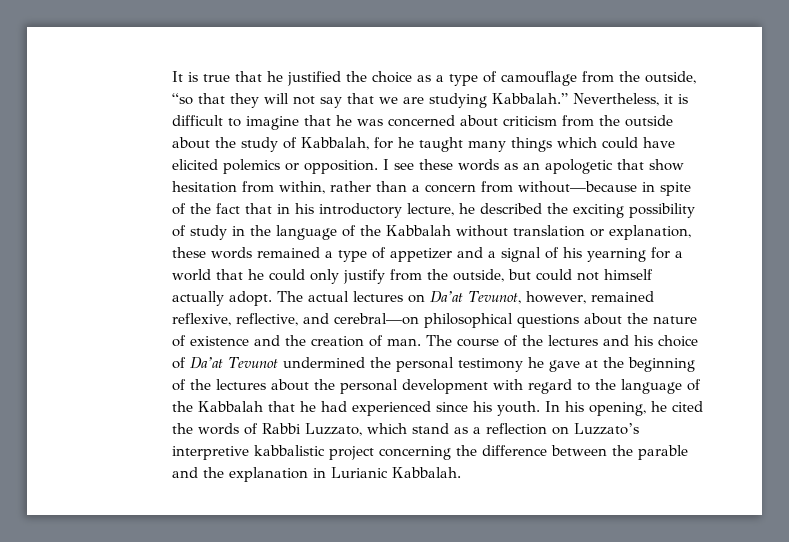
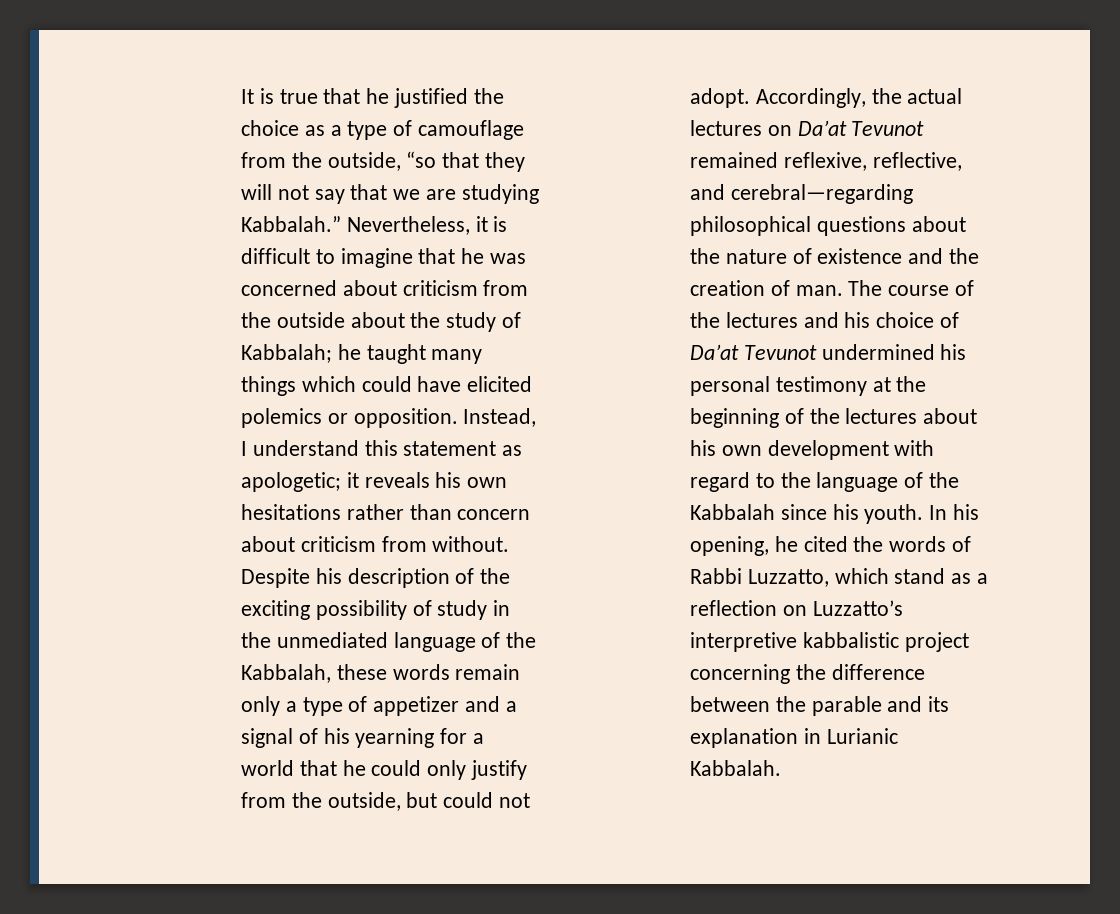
[300,137,393,150] Kabbalah, for -> [240,344,332,363] Kabbalah;
[382,159,684,174] [171,181,691,196] [171,203,542,218] I see these words as an apologetic that show hesitation from within, rather than a concern from without—because in spite of the fact that in his introductory lecture, he described -> [463,408,537,427] [240,440,523,456] [240,472,508,492] [240,504,531,520] [240,536,510,552] [240,568,475,588] Instead, I understand this statement as apologetic; it reveals his own hesitations rather than concern about criticism from without. Despite his description of
[275,225,691,240] [171,247,320,259] language of the Kabbalah without translation or explanation, these words remained -> [276,632,537,652] [240,664,521,683] [240,696,280,716] unmediated language of the Kabbalah, these words remain only
[603,269,653,280] [171,291,303,306] himself actually adopt. The -> [689,88,902,108] adopt. Accordingly, the
[467,291,586,304] Tevunot, however, -> [851,121,925,136] Tevunot
[333,313,419,325] cerebral—on -> [730,184,913,204] cerebral—regarding
[369,357,391,368] the -> [940,344,967,360] his
[527,357,580,372] he gave -> (867, 386) none
[313,379,398,394] the personal -> [689,440,762,456] his own
[267,401,431,416] that he had experienced -> (775, 512) none
[304,423,362,436] Luzzato, -> [747,569,829,587] Luzzatto,
[573,423,639,435] Luzzato’s -> [812,600,903,616] Luzzatto’s
[202,467,224,478] the -> [928,696,950,712] its

